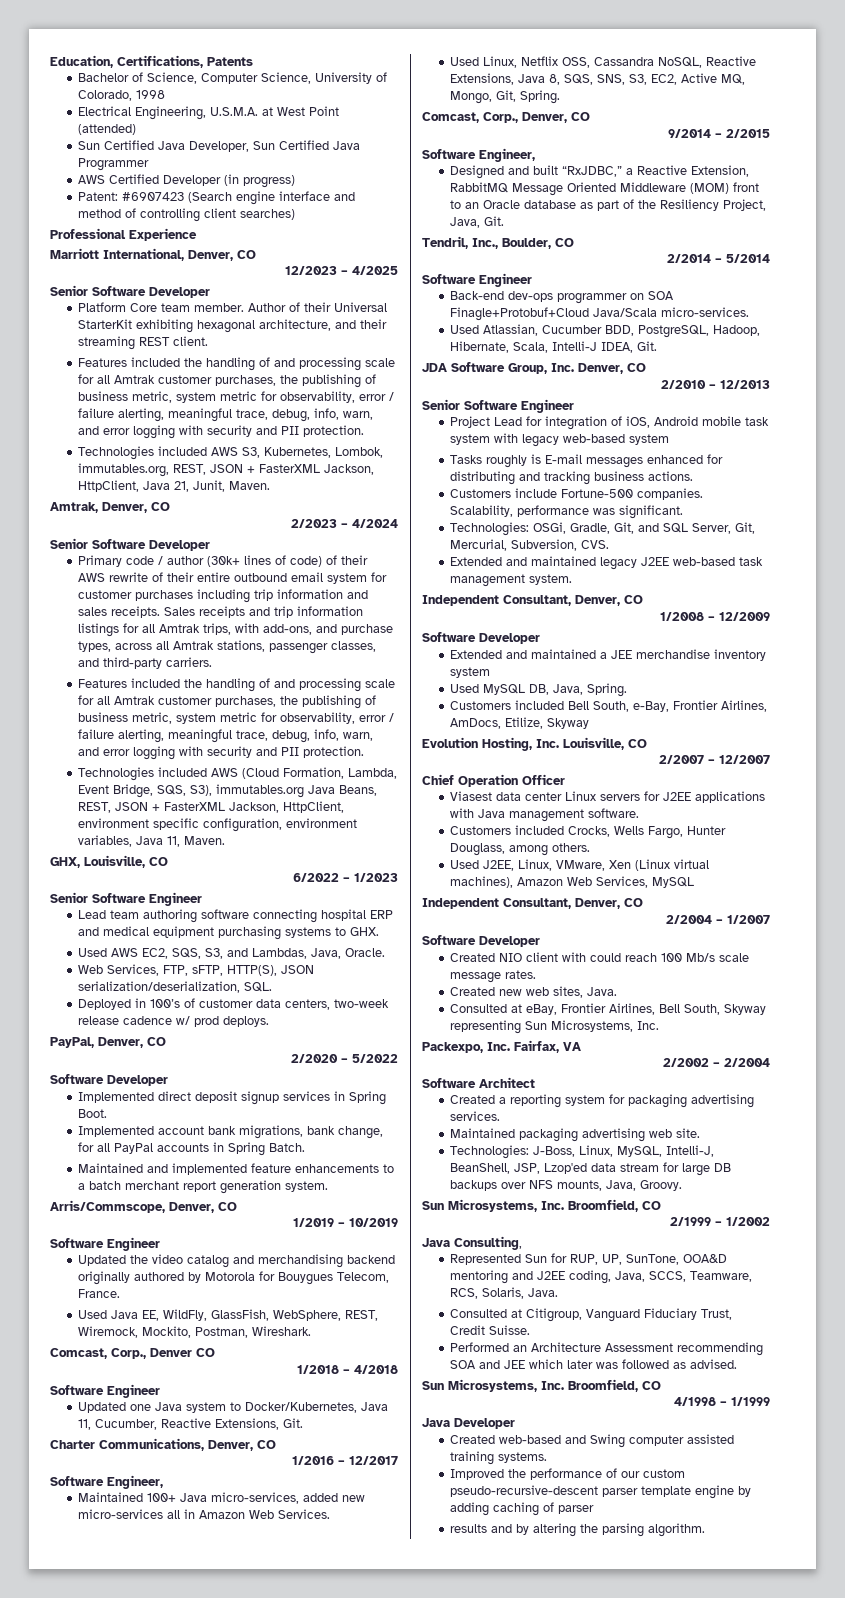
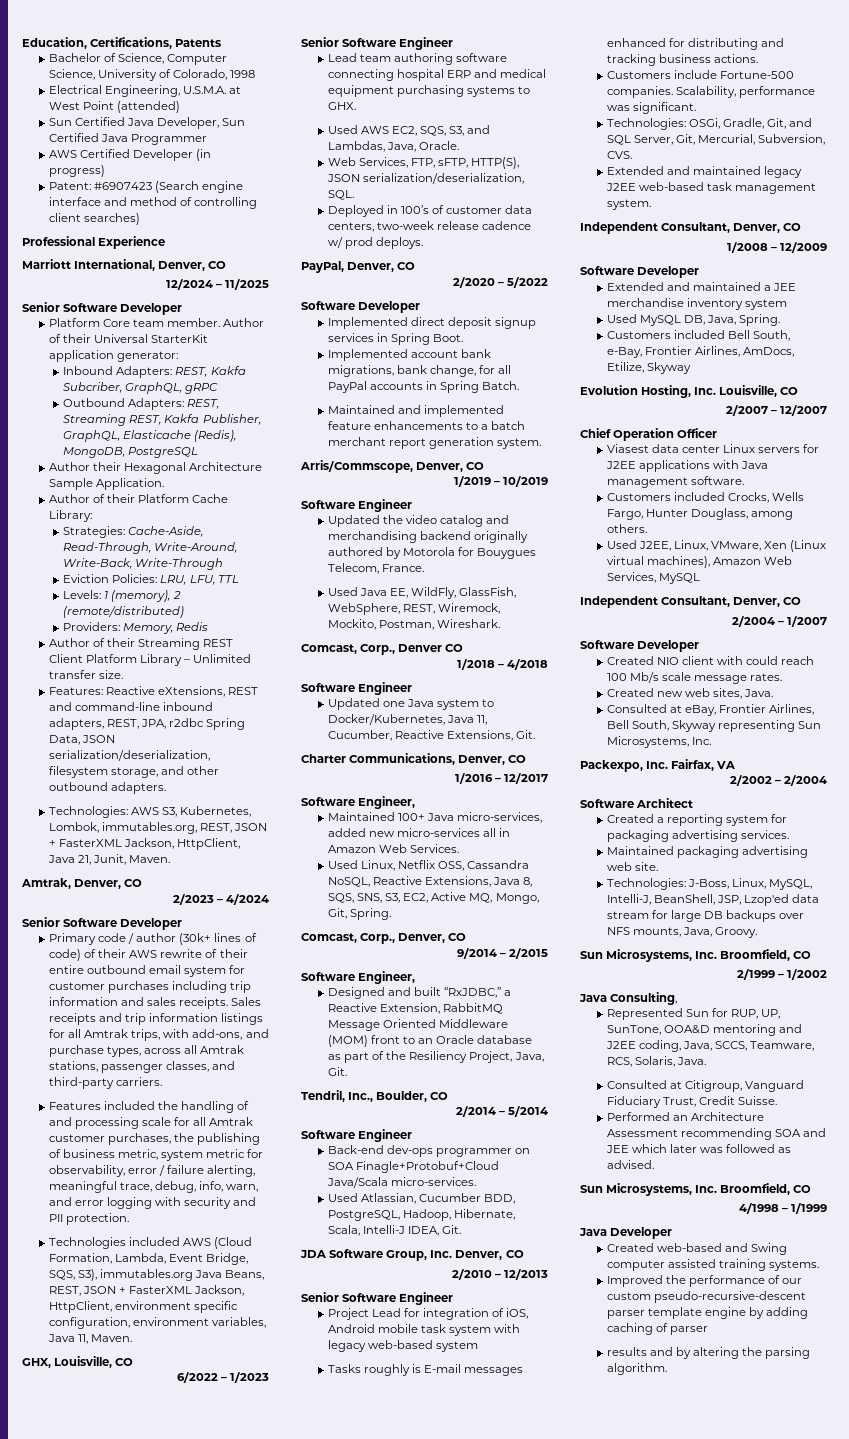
[285,266,398,275] 12/2023 – 4/2025 -> [165,279,269,290] 12/2024 – 11/2025
[136,319,388,333] [78,336,209,350] [78,357,396,371] [78,374,377,388] [78,391,395,403] [78,408,374,422] [78,425,365,439] [78,446,208,460] exhibiting hexagonal architecture, and their streaming REST client. // Features included the handling of and processing scale for all Amtrak customer purchases, the publishing of business metric, system metric for observability, error / failure alerting, meaningful trace, debug, info, warn, and error logging with security and PII protection. // Technologies included -> [48,350,179,362] [63,366,246,378] [63,382,219,394] [63,398,220,410] [63,414,261,426] [63,430,237,442] [63,447,199,458] [48,462,263,474] [48,478,165,490] [48,494,229,503] [48,510,92,522] [63,526,204,538] [63,542,238,554] [63,558,224,570] [63,574,239,585] [63,590,181,602] [63,606,185,618] [63,622,209,634] [48,638,234,650] [48,654,252,666] [48,670,124,679] [48,686,259,697] [48,702,214,711] [48,718,246,730] [48,735,116,745] [48,750,210,761] [48,766,220,778] [48,782,167,794] [48,806,128,818] application generator: // Inbound Adapters: REST, Kakfa Subcriber, GraphQL, gRPC // Outbound Adapters: REST, Streaming REST, Kakfa Publisher, GraphQL, Elasticache (Redis), MongoDB, PostgreSQL // Author their Hexagonal Architecture Sample Application. // Author of their Platform Cache Library: // Strategies: Cache-Aside, Read-Through, Write-Around, Write-Back, Write-Through // Eviction Policies: LRU, LFU, TTL // Levels: 1 (memory), 2 (remote/distributed) // Providers: Memory, Redis // Author of their Streaming REST Client Platform Library – Unlimited transfer size. // Features: Reactive eXtensions, REST and command-line inbound adapters, REST, JPA, r2dbc Spring Data, JSON serialization/deserialization, filesystem storage, and other outbound adapters. // Technologies:

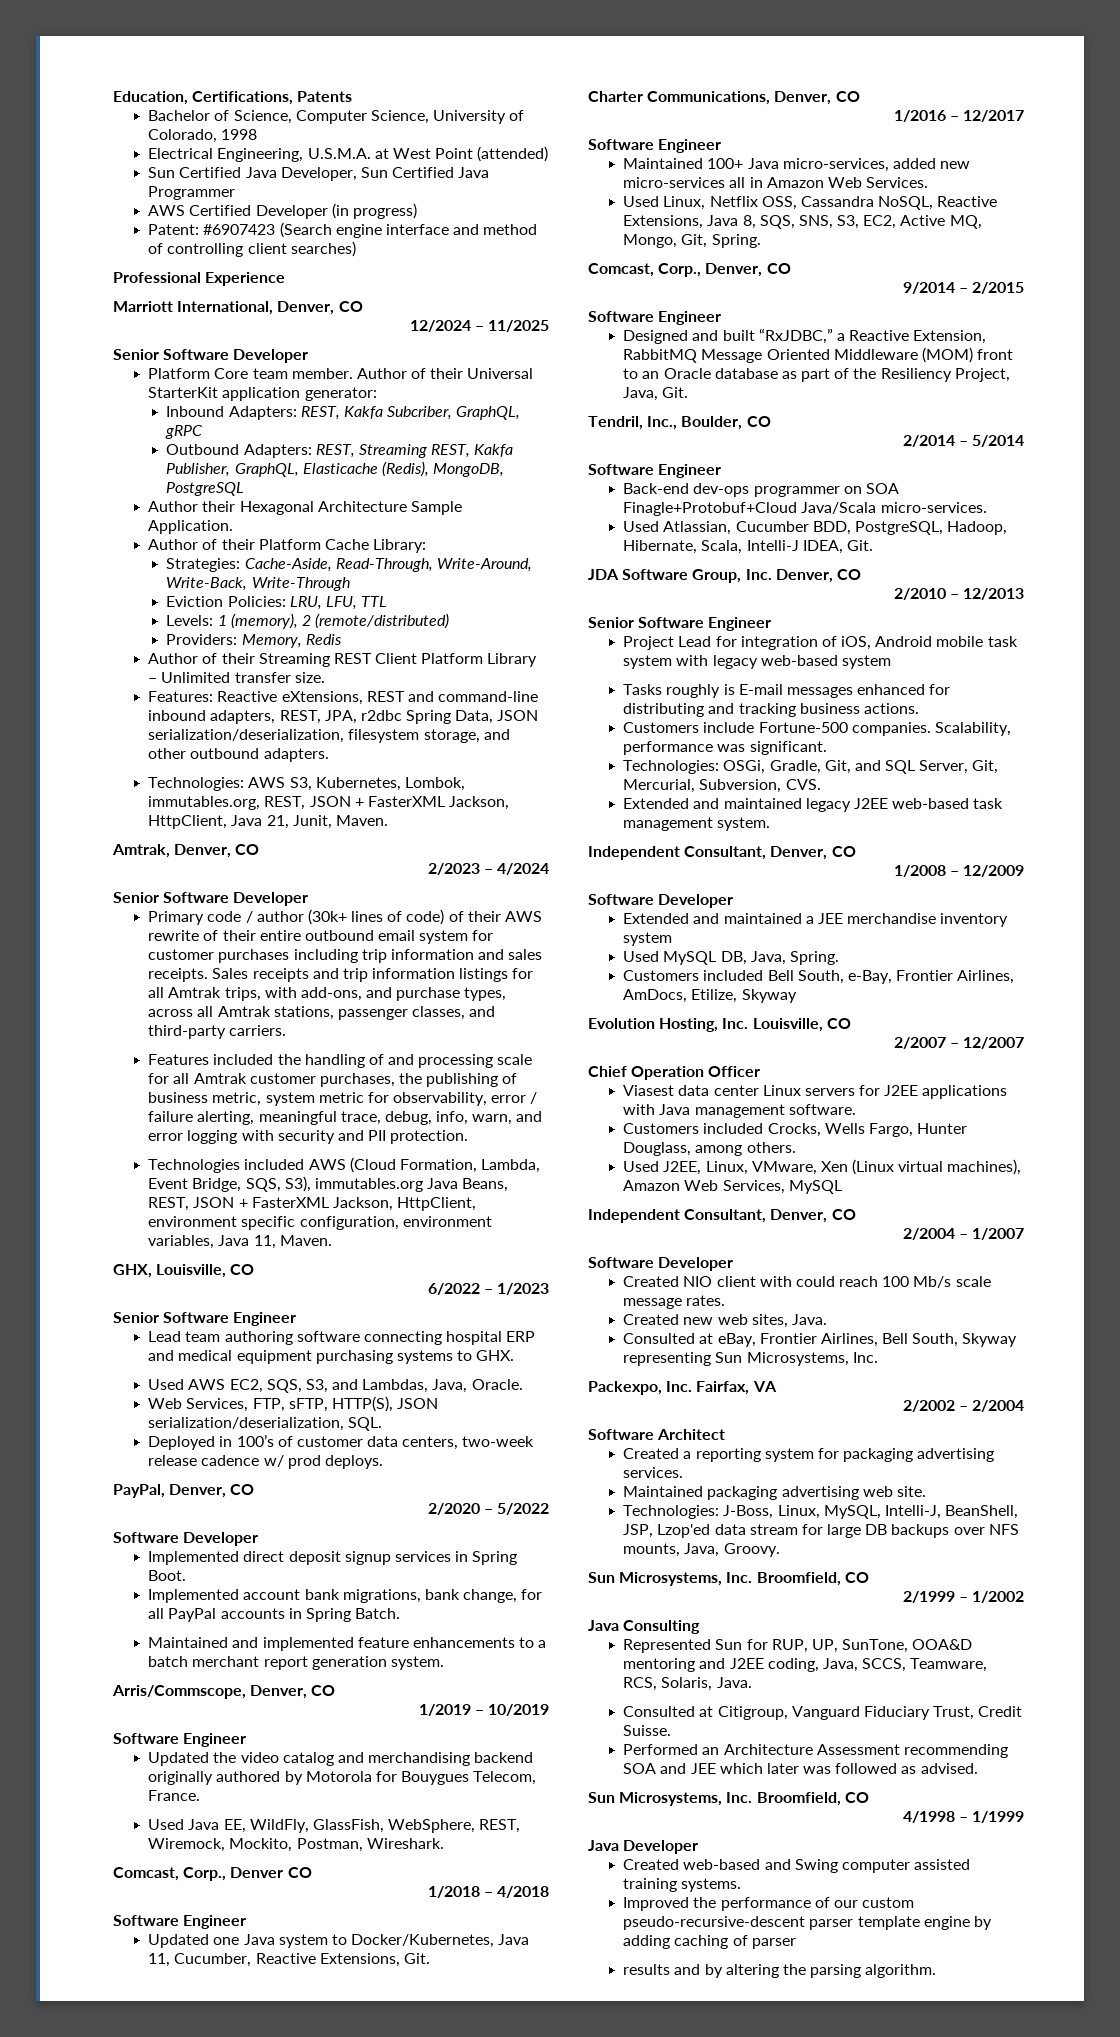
[358,796,416,809] Engineer, -> [658,139,722,153] Engineer
[358,971,416,984] Engineer, -> [658,311,722,325] Engineer
[610,992,678,1005] Consulting, -> [623,1620,701,1634] Consulting

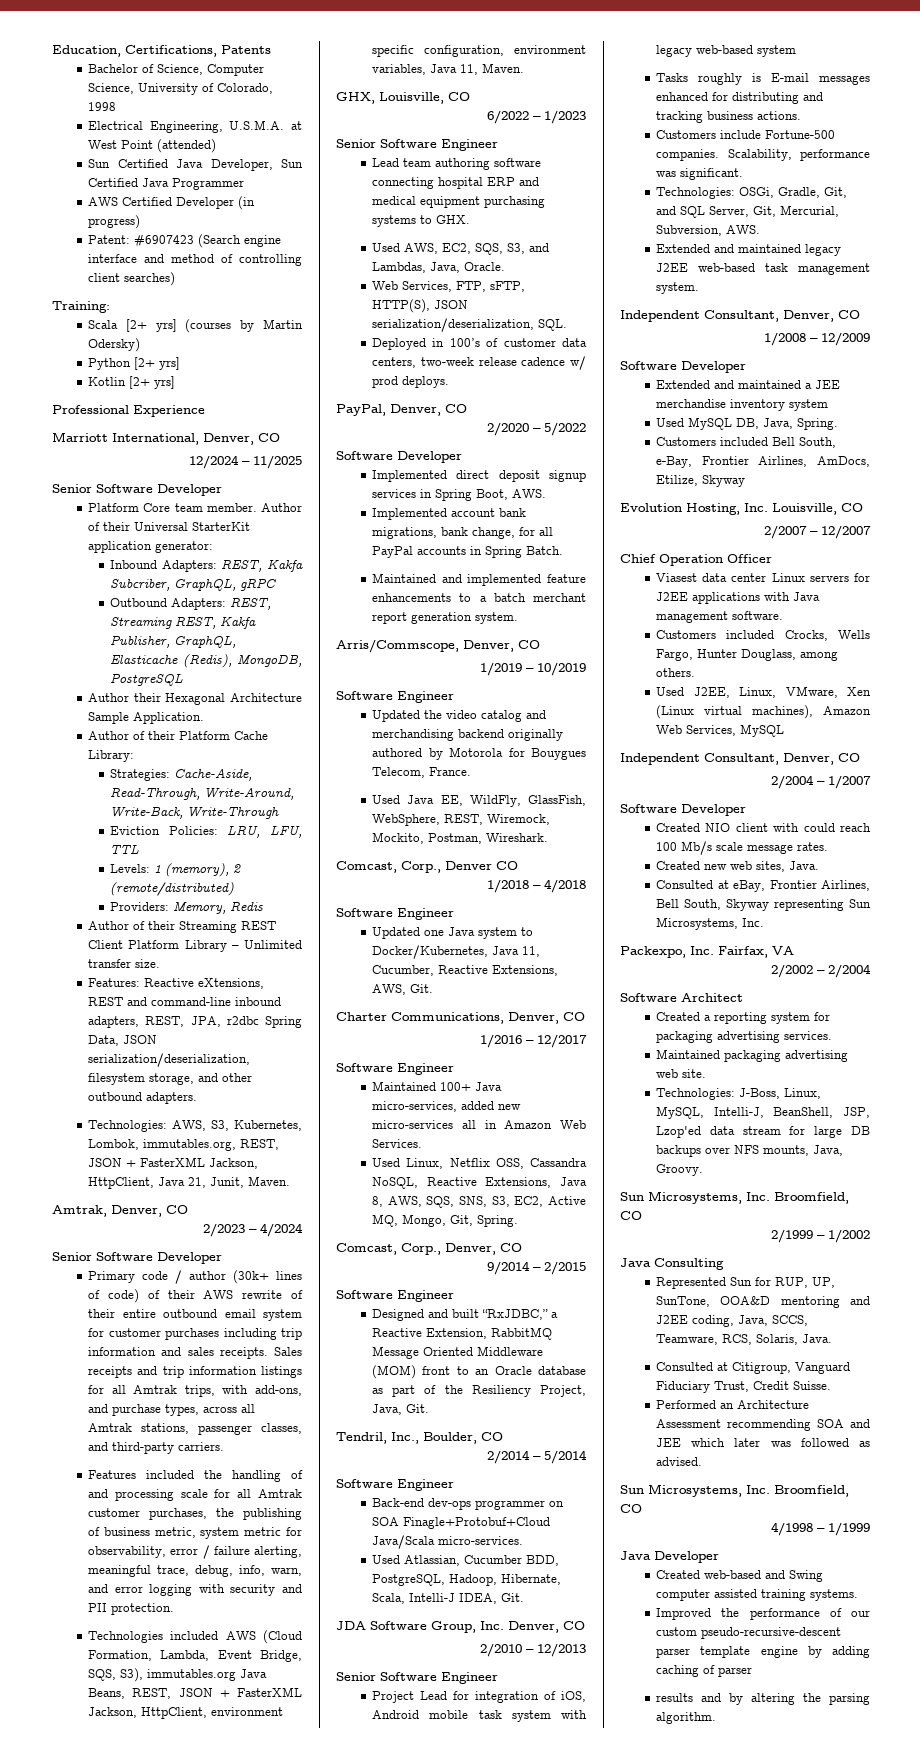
(356, 249) none -> [52,301,110,313] [88,319,303,333] [88,338,141,352] [88,357,181,370] [88,376,176,389] // Training: // Scala [2+ yrs] (courses by Martin Odersky) // Python [2+ yrs] // Kotlin [2+ yrs]
[248,777,286,788] AWS -> [172,1120,207,1131] AWS,
[188,1379,226,1390] AWS -> [404,243,439,254] AWS,
[148,1570,187,1581] Boot. -> [476,489,547,500] Boot, AWS.
(400, 1960) none -> [372,984,407,995] AWS,
(756, 222) none -> [387,1196,422,1207] AWS,
[785,779,821,790] CVS. -> [726,225,761,234] AWS.

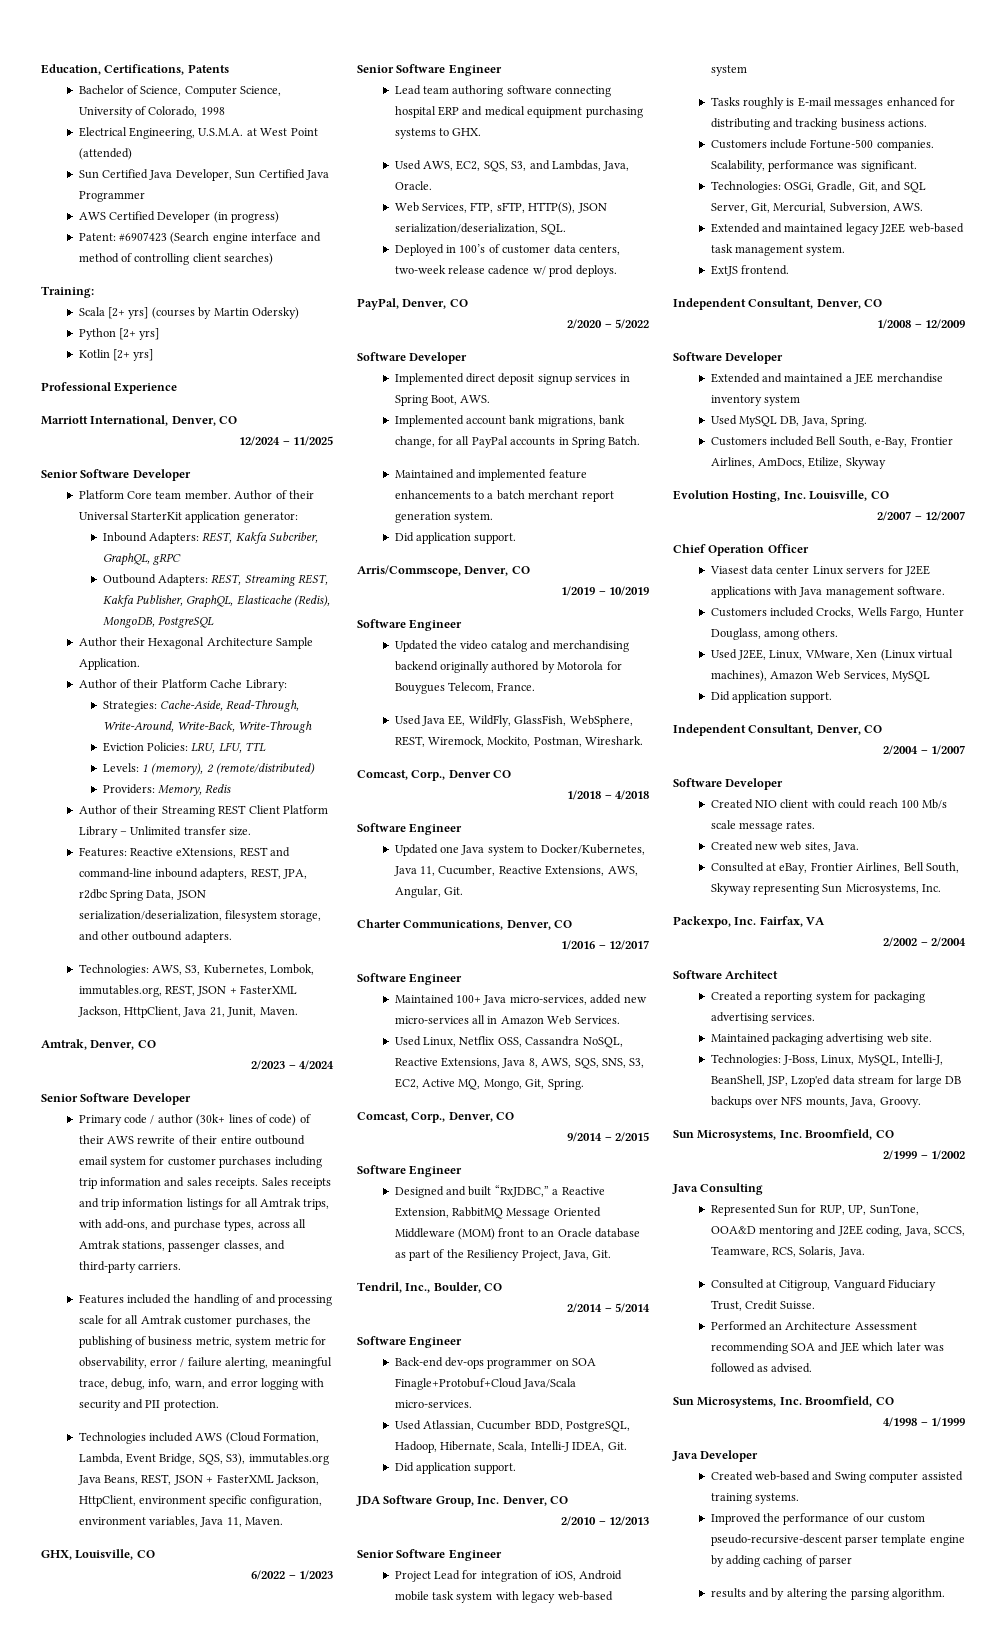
(519, 618) none -> [394,532,517,544] // Did application support.
(407, 989) none -> [394,886,441,898] Angular,
(525, 1597) none -> [394,1462,517,1474] // Did application support.
(700, 288) none -> [710,265,790,276] // ExtJS frontend.
(785, 730) none -> [710,691,833,703] // Did application support.

